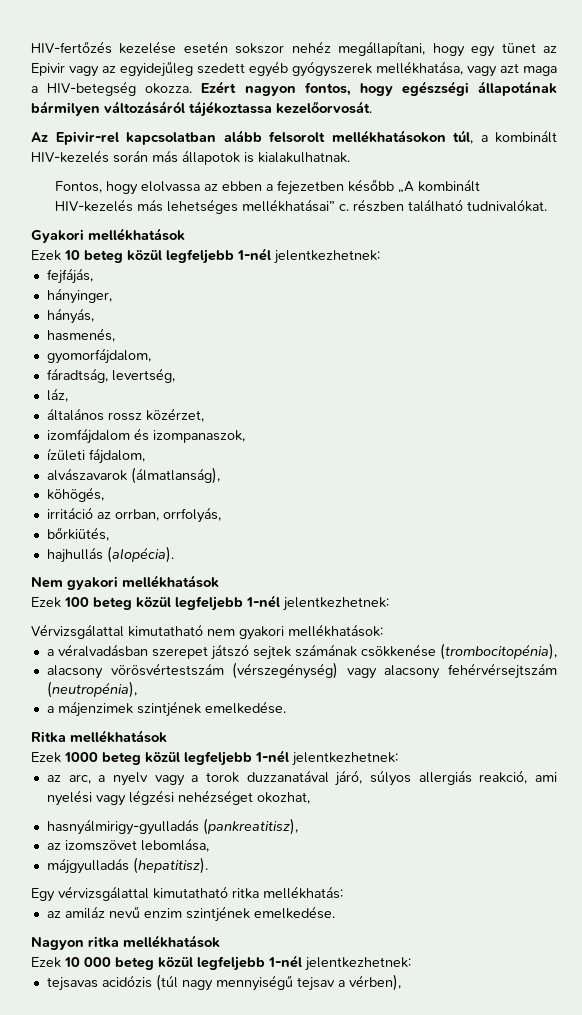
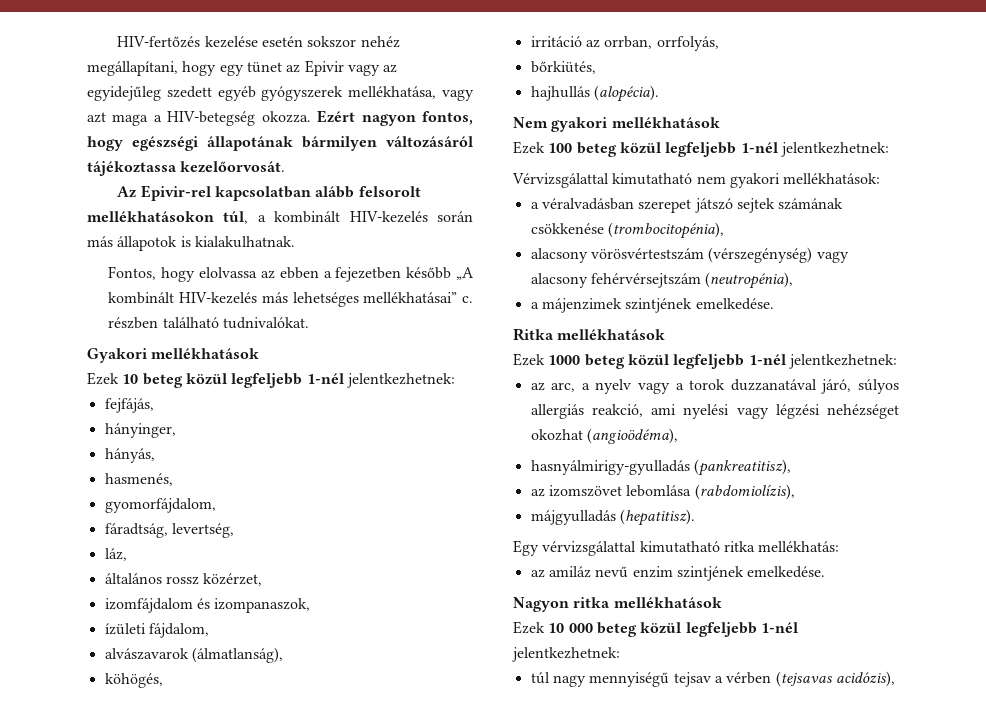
[256,792,310,804] okozhat, -> [530,428,678,444] okozhat (angioödéma),
[140,838,209,852] lebomlása, -> [626,484,795,500] lebomlása (rabdomiolízis),
[46,974,178,991] tejsavas acidózis (túl -> [530,672,550,684] túl
[348,974,401,991] vérben), -> [726,671,895,687] vérben (tejsavas acidózis),

